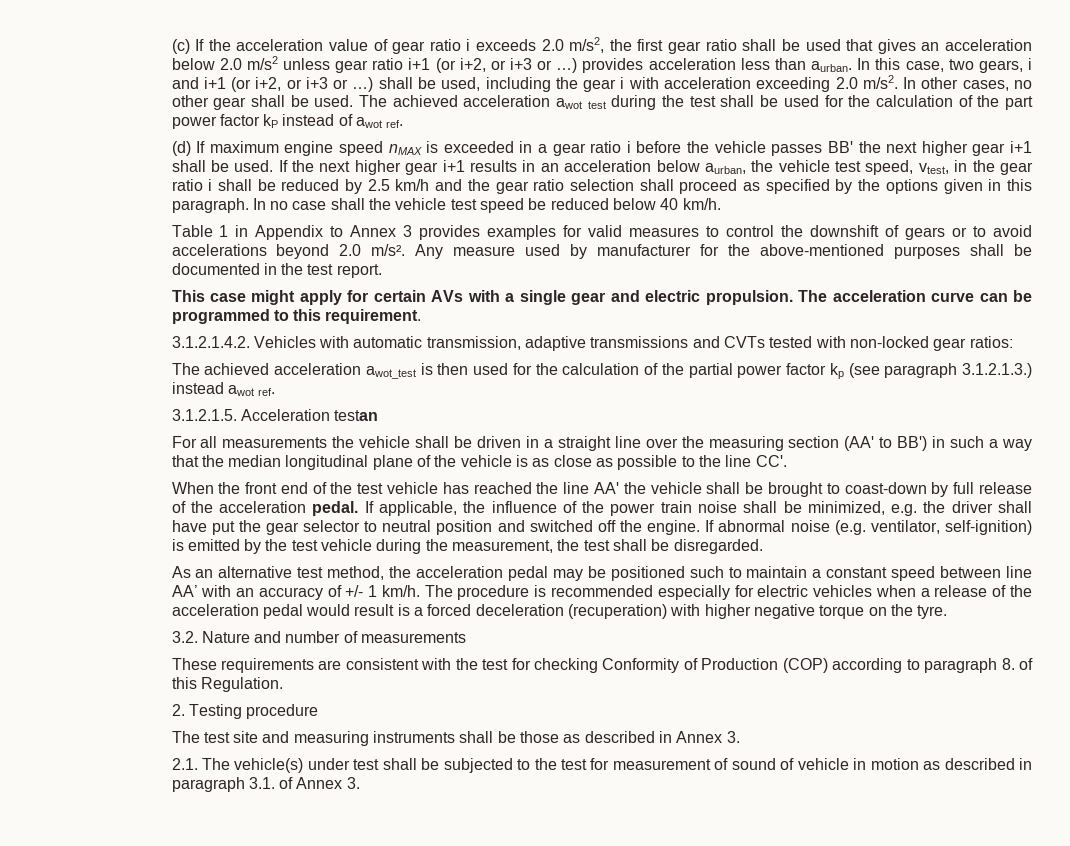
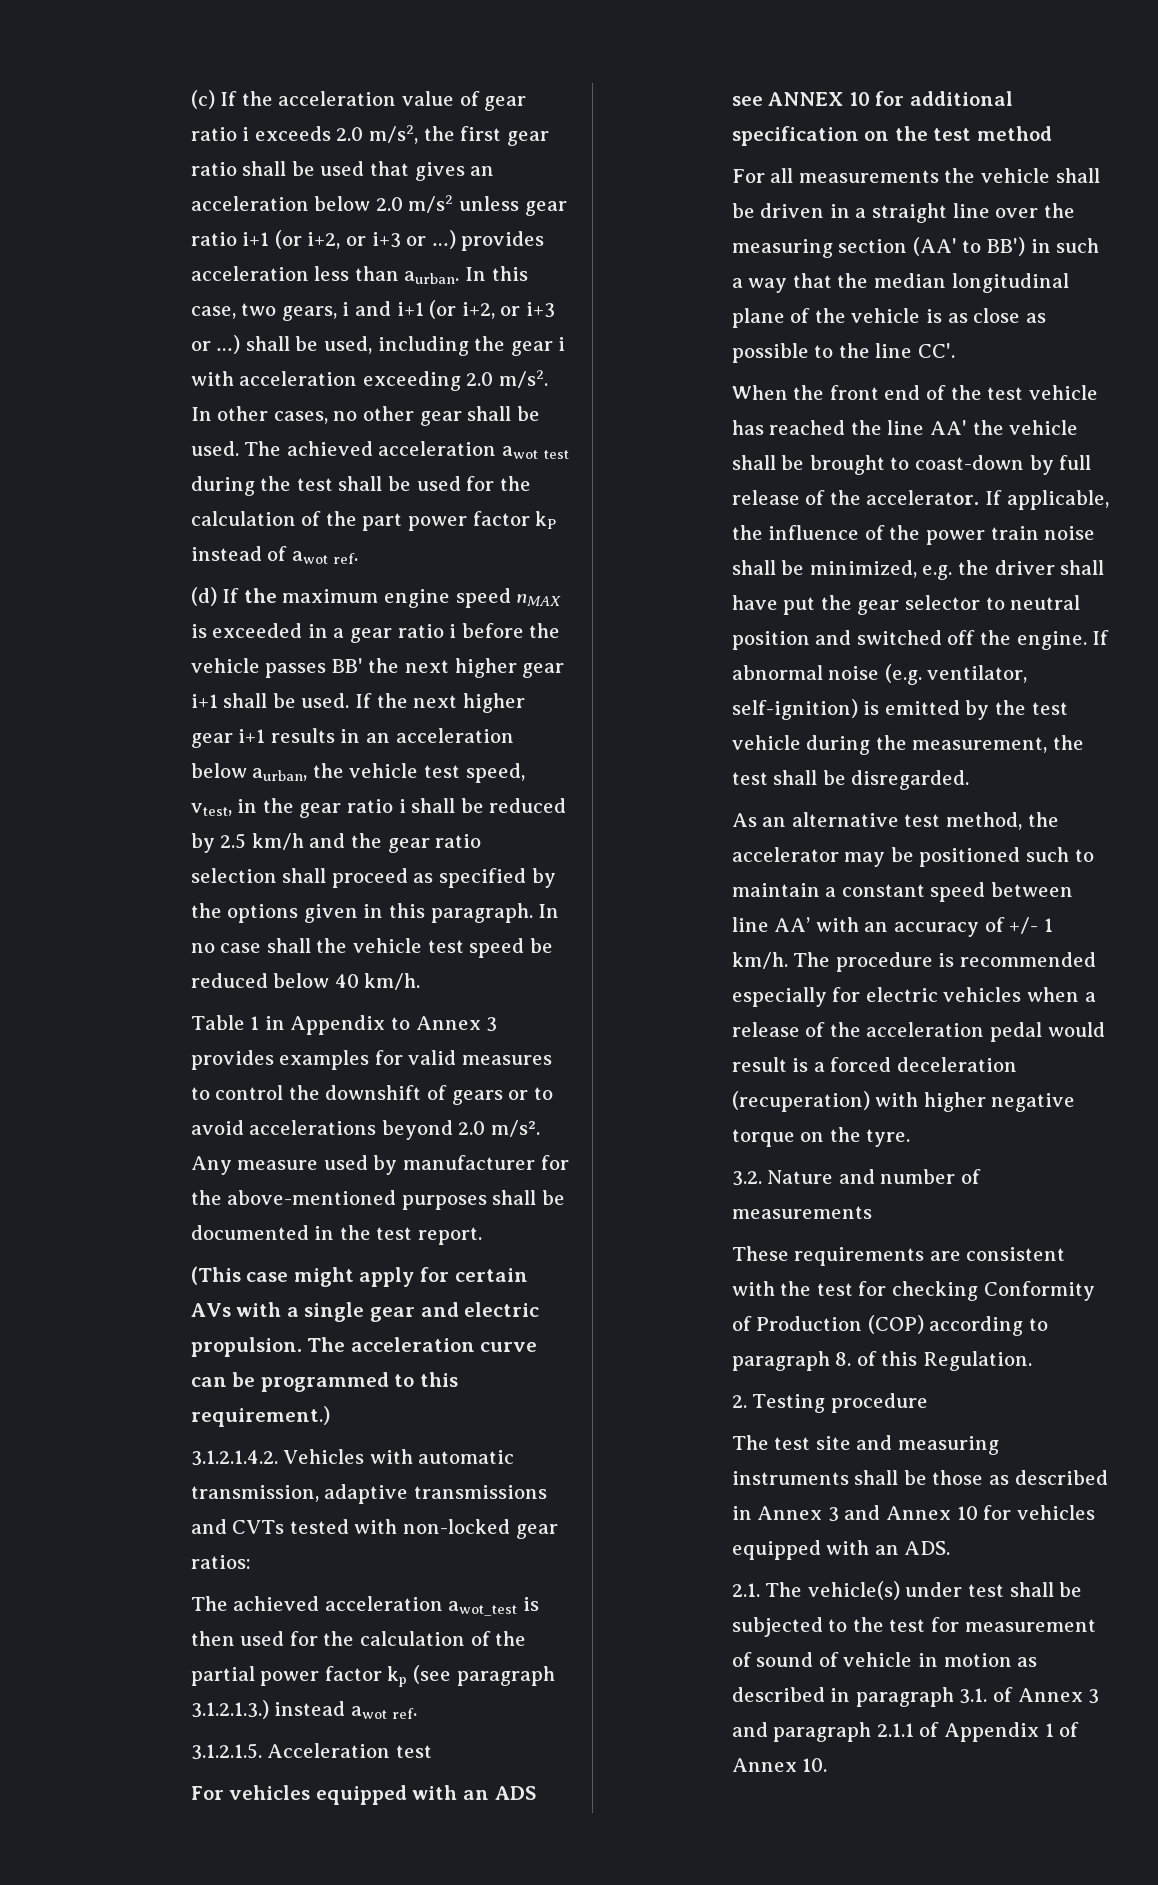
(206, 147) none -> [243,588,277,603] the
[171,290,205,302] This -> [190,1266,241,1285] (This
[325,309,422,324] requirement. -> [190,1406,330,1427] requirement.)
[334,410,379,421] testan -> [395,1745,432,1758] [190,1785,536,1805] [731,91,1013,106] [731,126,1052,146] test // For vehicles equipped with an ADS see ANNEX 10 for additional specification on the test method
[219,501,359,516] acceleration pedal. -> [866,490,980,505] accelerator.
[416,566,548,581] acceleration pedal -> [731,847,839,862] accelerator
[726,731,740,743] 3. -> [827,1505,1095,1522] [731,1540,951,1560] 3 and Annex 10 for vehicles equipped with an ADS.
[346,777,360,789] 3. -> [1088,1689,1100,1704] [731,1722,1080,1742] [731,1758,828,1772] 3 and paragraph 2.1.1 of Appendix 1 of Annex 10.

